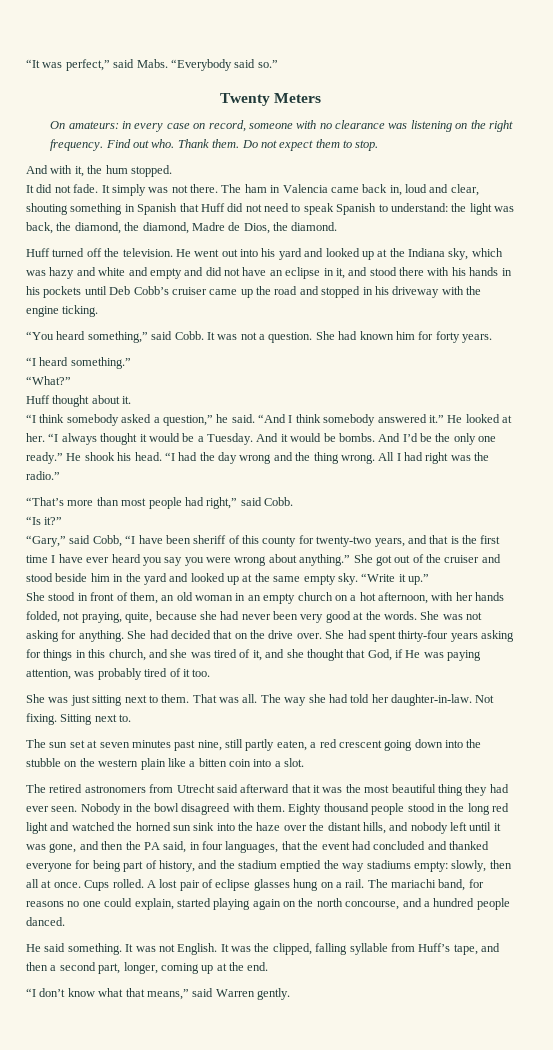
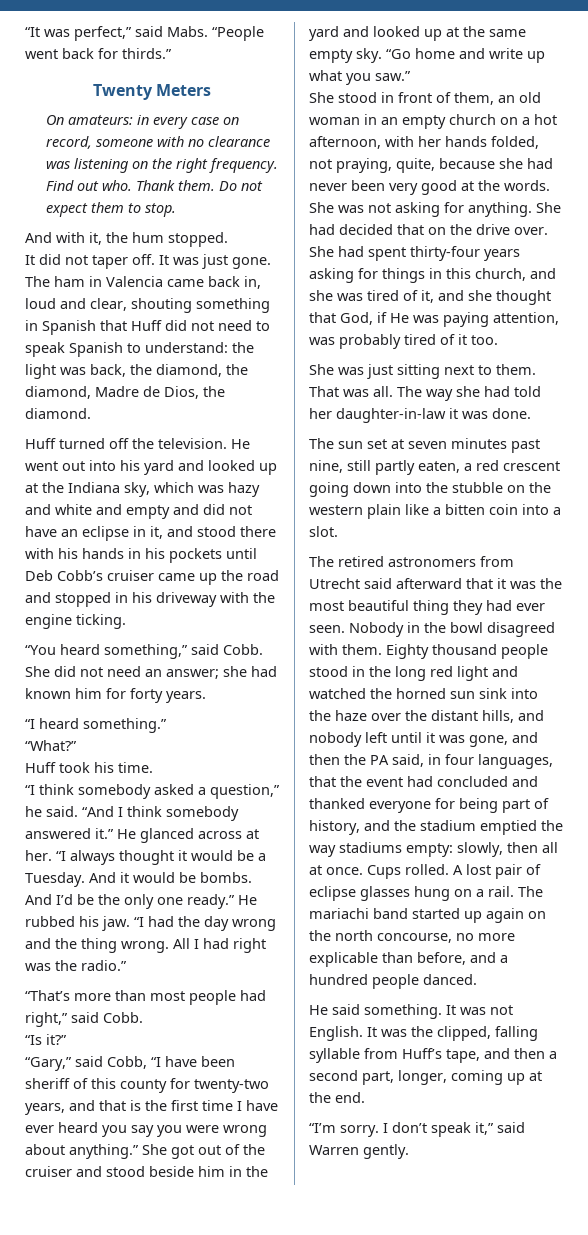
[170,59,278,71] “Everybody said so.” -> [212,26,264,41] [25,48,172,59] “People went back for thirds.”
[73,184,218,196] fade. It simply was not there. -> [92,254,271,269] taper off. It was just gone.
[206,331,335,343] It was not a question. She -> [25,666,247,679] She did not need an answer; she
[52,395,132,407] thought about it. -> [59,762,153,773] took his time.
[465,414,500,423] looked -> [140,828,242,843] glanced across
[84,452,162,461] shook his head. -> [25,916,130,931] rubbed his jaw.
[361,573,429,585] “Write it up.” -> [386,48,545,63] [309,70,411,85] “Go home and write up what you saw.”
[391,694,495,706] [26,713,132,725] daughter-in-law. Not fixing. Sitting next to. -> [336,408,531,423] daughter-in-law it was done.
[438,879,484,891] [26,898,251,910] band, for reasons no one could explain, started playing -> [373,908,482,923] band started up
(400, 905) none -> [456,933,515,941] [309,952,466,967] no more explicable than before,
[26,988,189,1000] “I don’t know what that means,” -> [309,1122,494,1137] “I’m sorry. I don’t speak it,”

